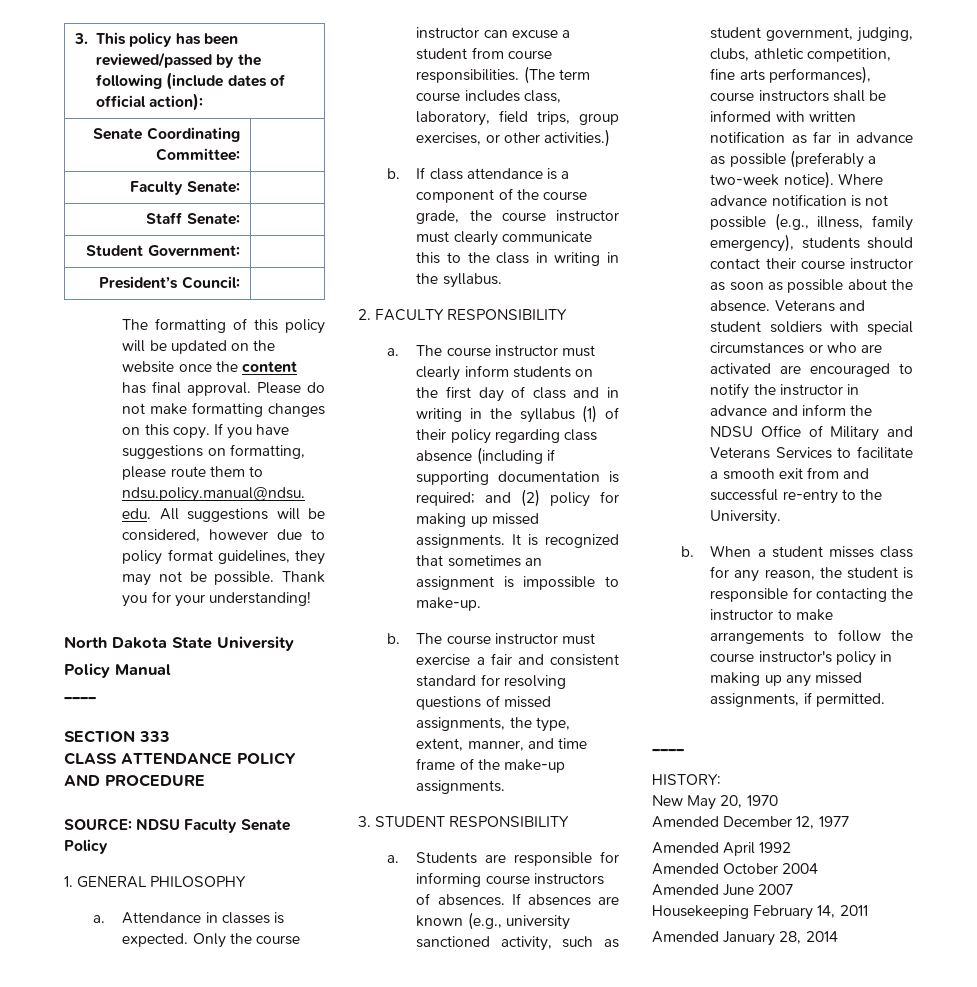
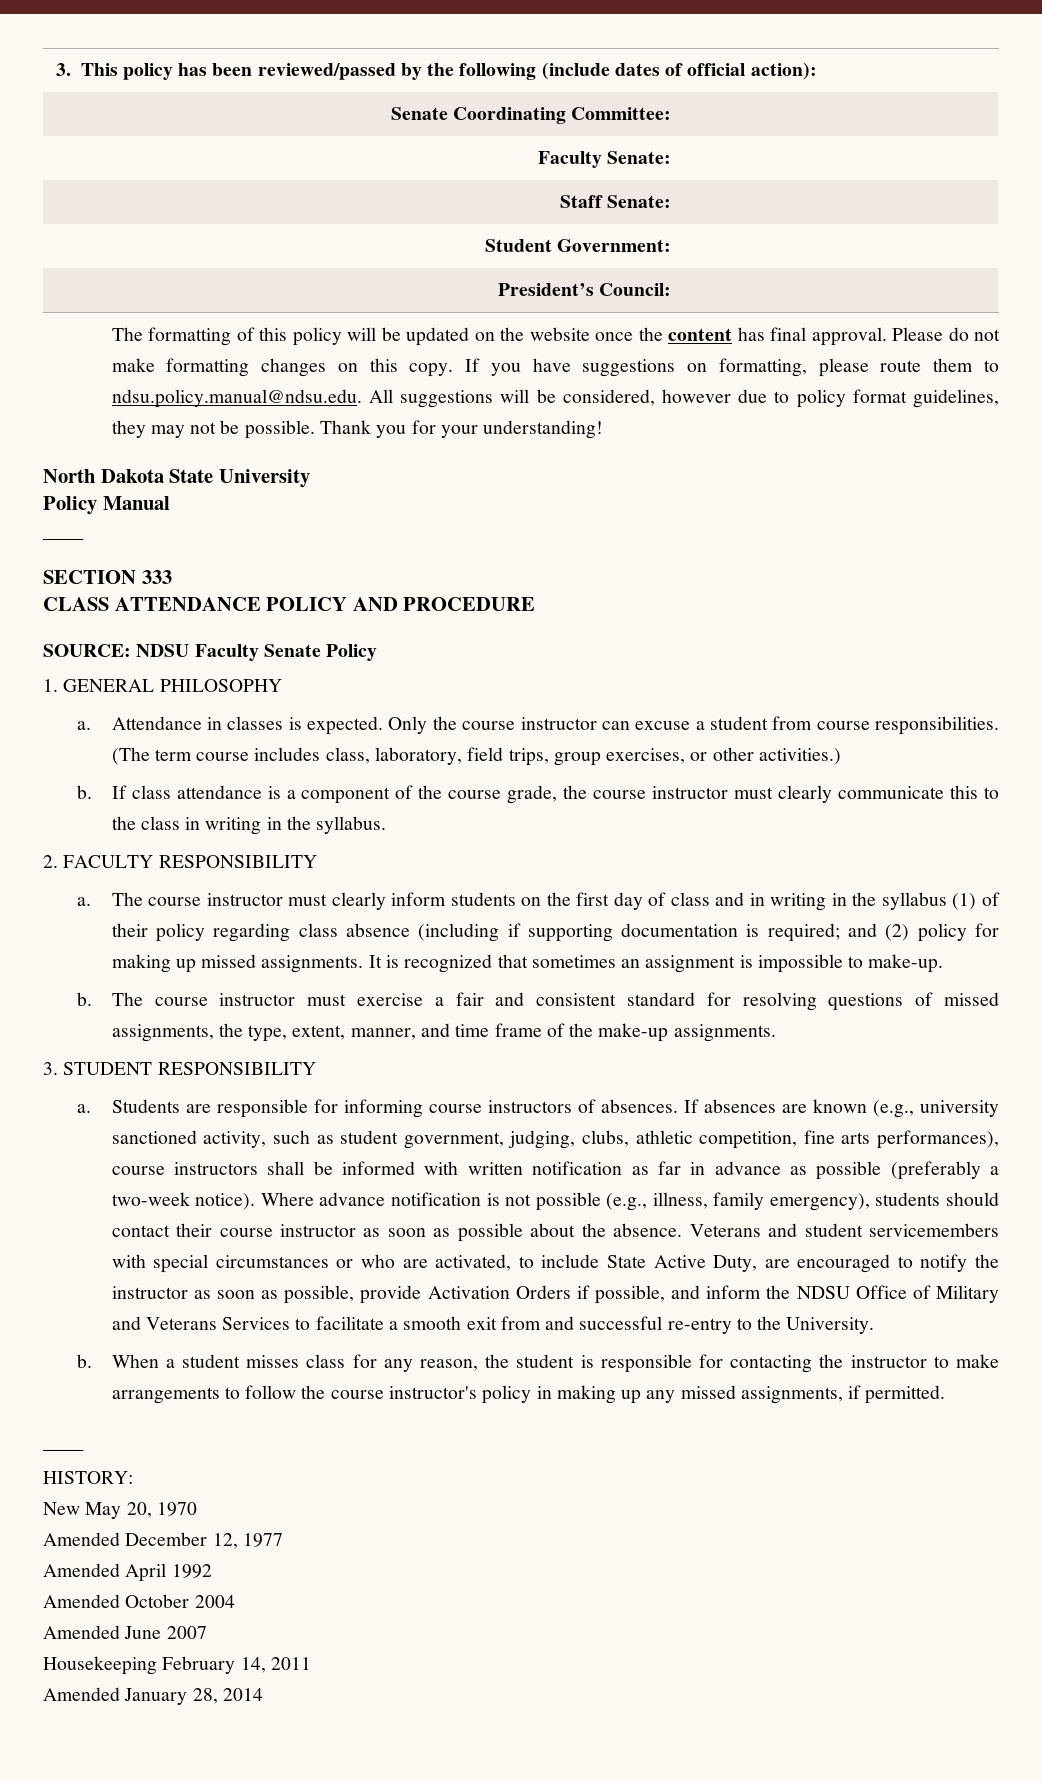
[769,321,822,333] soldiers -> [868,1223,999,1237] servicemembers
[710,363,772,374] activated -> [435,1254,758,1272] activated, to include State Active Duty,
[846,384,859,395] [710,405,768,416] in advance -> [193,1285,665,1304] as soon as possible, provide Activation Orders if possible,

